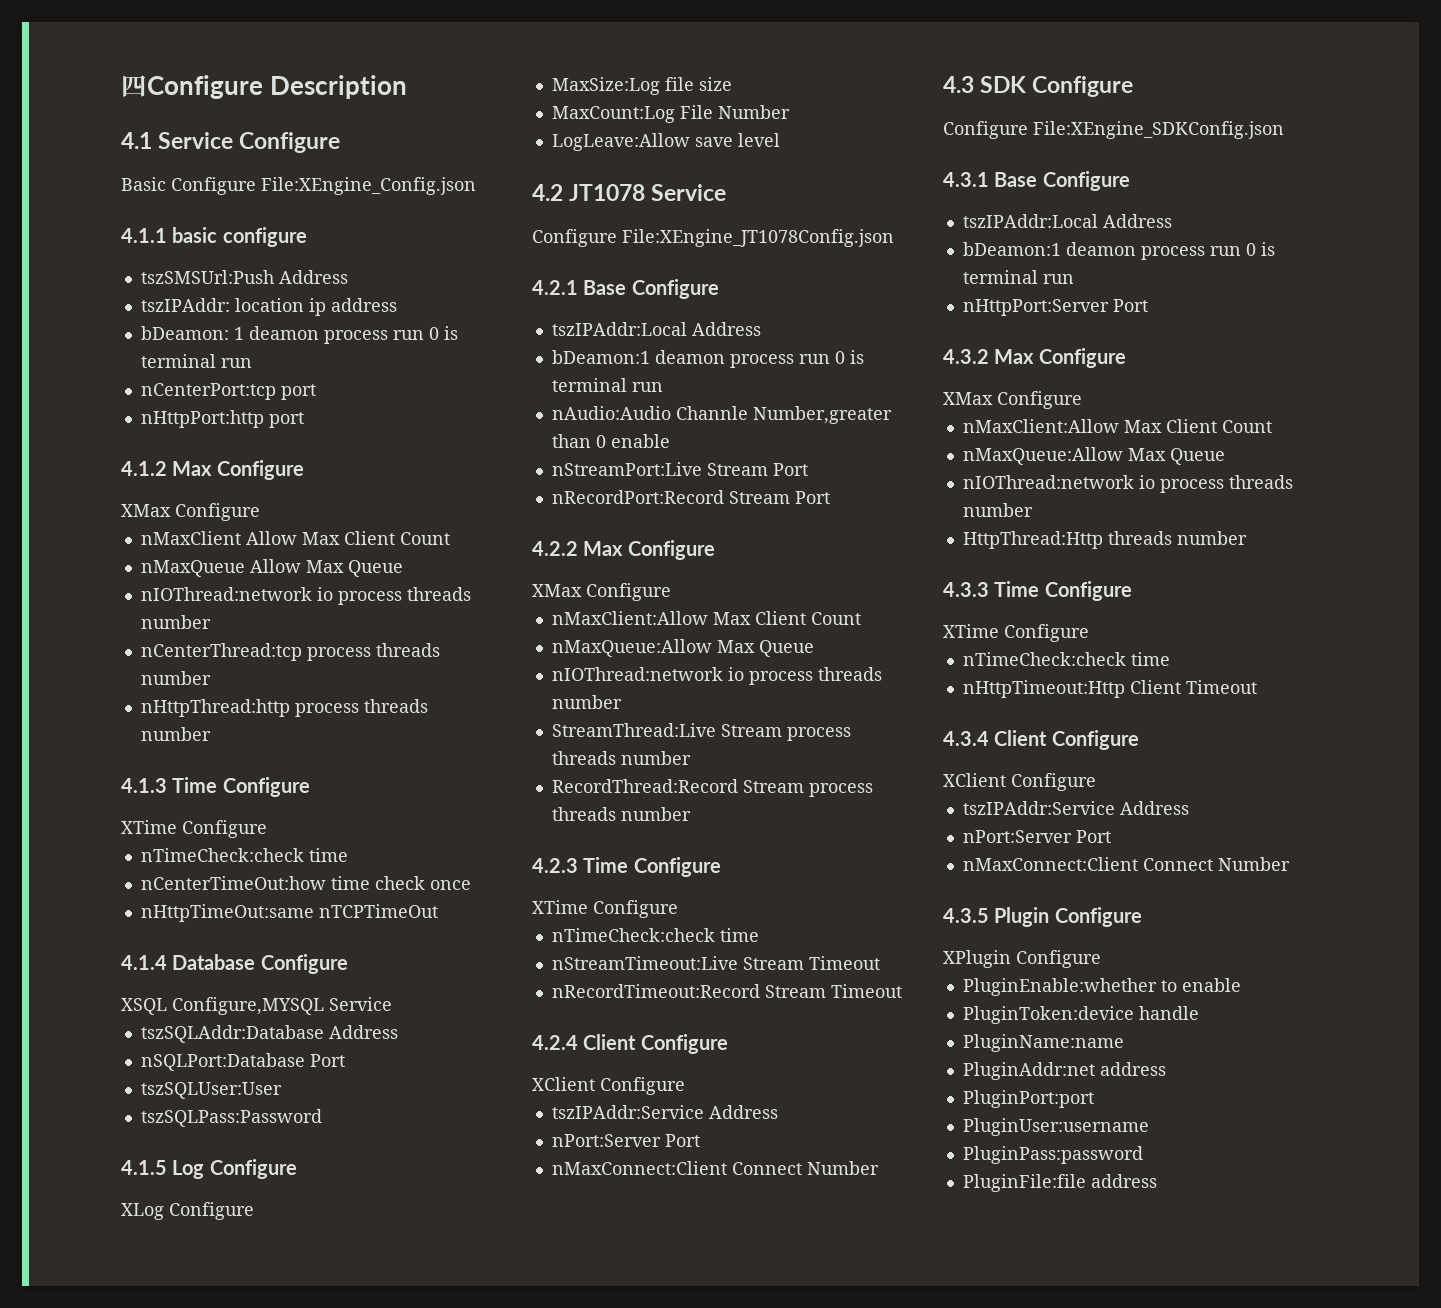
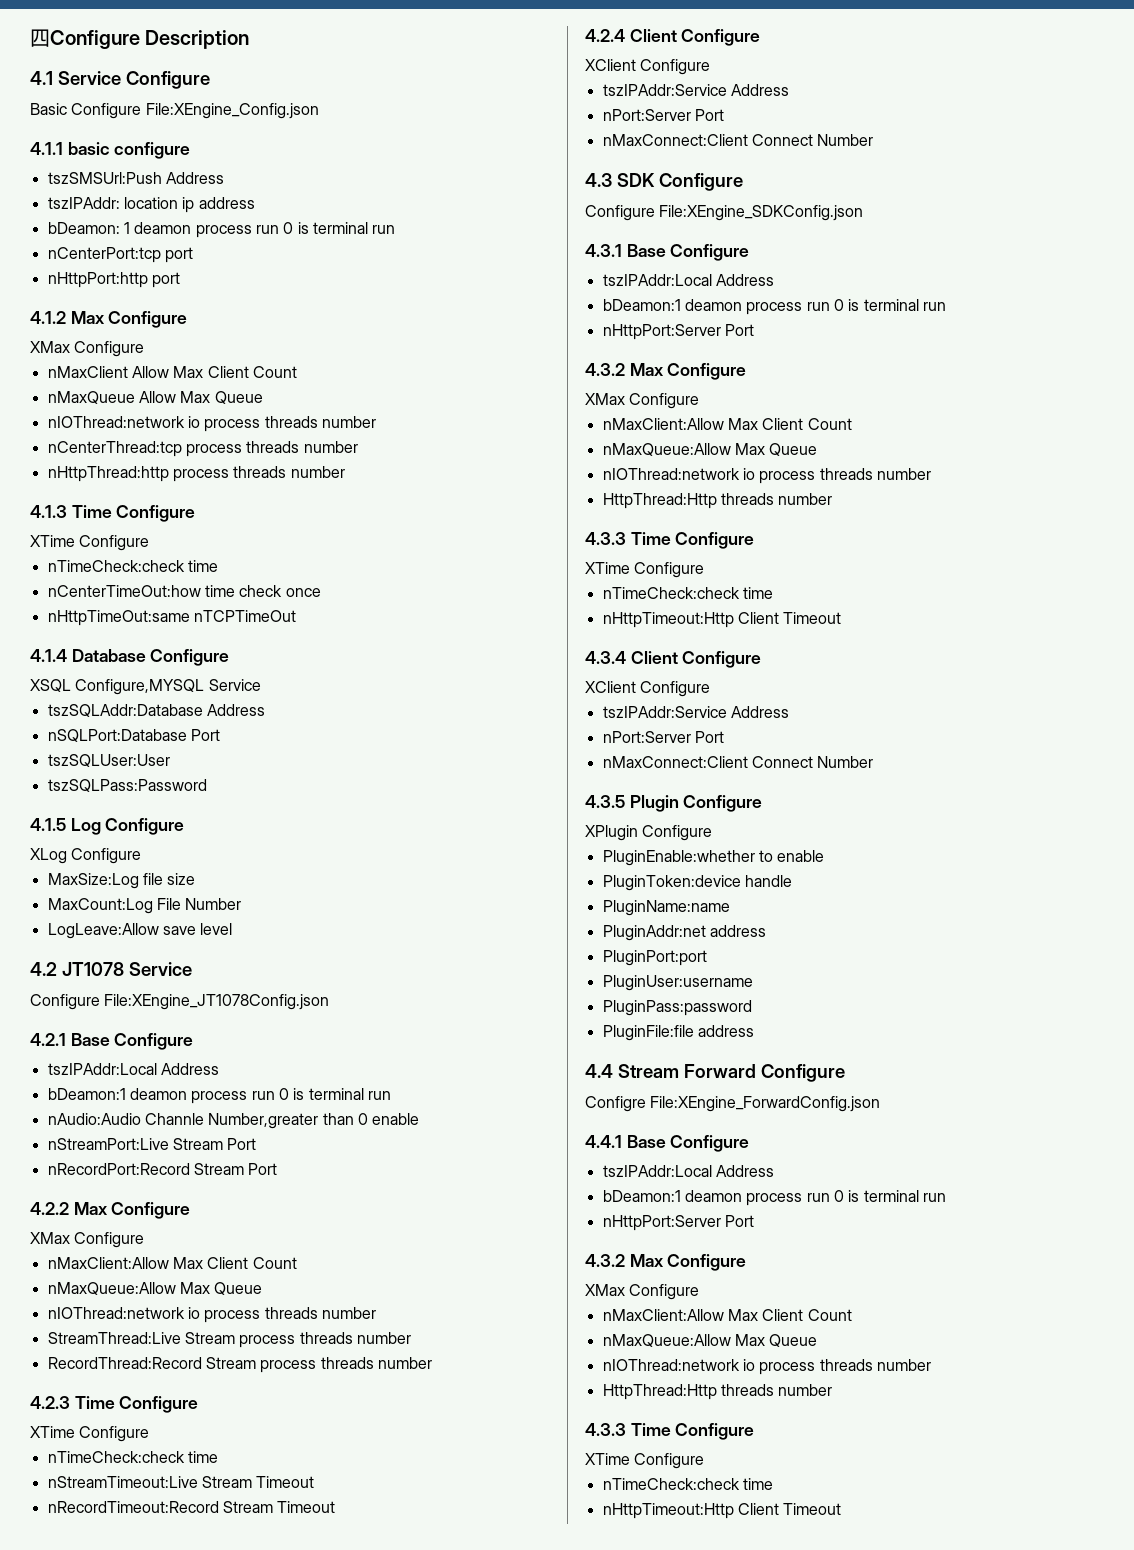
(1157, 1181) none -> [585,1064,845,1082] [585,1096,881,1112] [585,1135,750,1152] [602,1165,774,1177] [602,1190,946,1206] [602,1215,754,1231] [585,1254,747,1271] [585,1284,700,1300] [602,1309,852,1321] [602,1334,818,1347] [602,1359,931,1375] [602,1384,833,1400] [585,1423,755,1440] [585,1453,705,1469] [602,1478,773,1490] [602,1503,842,1519] // 4.4 Stream Forward Configure // Configre File:XEngine_ForwardConfig.json // 4.4.1 Base Configure // tszIPAddr:Local Address // bDeamon:1 deamon process run 0 is terminal run // nHttpPort:Server Port // 4.3.2 Max Configure // XMax Configure // nMaxClient:Allow Max Client Count // nMaxQueue:Allow Max Queue // nIOThread:network io process threads number // HttpThread:Http threads number // 4.3.3 Time Configure // XTime Configure // nTimeCheck:check time // nHttpTimeout:Http Client Timeout

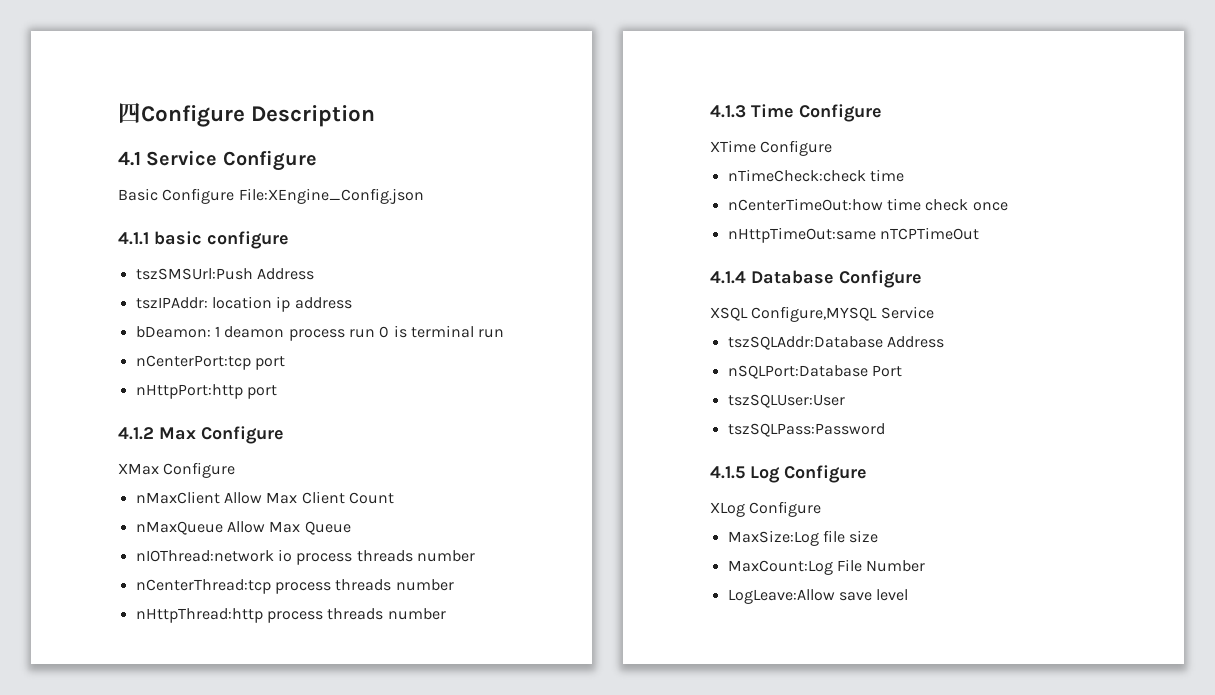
[30,962,192,976] [30,994,330,1010] [30,1033,194,1050] [47,1063,219,1075] [47,1088,391,1104] [47,1113,420,1129] [47,1138,257,1150] [47,1163,278,1175] [30,1202,191,1219] [30,1232,145,1248] [47,1257,297,1269] [47,1282,263,1295] [47,1307,376,1323] [47,1332,411,1348] [47,1357,432,1373] [30,1396,199,1413] [30,1426,150,1442] [47,1451,218,1463] [47,1476,315,1488] [47,1501,336,1513] [585,29,761,46] [585,59,711,75] [602,84,789,96] [602,109,724,121] [602,134,874,146] [585,173,743,191] [585,205,864,221] [585,244,750,261] [602,274,774,286] [602,299,946,315] [602,324,754,340] [585,363,747,380] [585,393,700,409] [602,418,852,430] [602,443,818,456] [602,468,931,484] [602,493,833,509] [585,532,755,549] [585,562,705,578] [602,587,773,599] [602,612,842,628] [585,651,762,668] [585,681,711,697] [602,706,789,718] [602,731,724,743] [602,756,874,768] [585,795,763,812] [585,825,713,841] [602,850,825,866] [602,875,792,891] [602,900,730,916] [602,925,766,941] [602,950,707,966] [602,975,753,991] [602,1000,752,1016] [602,1025,754,1041] [585,1064,845,1082] [585,1096,881,1112] [585,1135,750,1152] [602,1165,774,1177] [602,1190,946,1206] [602,1215,754,1231] [585,1254,747,1271] [585,1284,700,1300] [602,1309,852,1321] [602,1334,818,1347] [602,1359,931,1375] [602,1384,833,1400] [585,1423,755,1440] [585,1453,705,1469] [602,1478,773,1490] [602,1503,842,1519] // 4.2 JT1078 Service // Configure File:XEngine_JT1078Config.json // 4.2.1 Base Configure // tszIPAddr:Local Address // bDeamon:1 deamon process run 0 is terminal run // nAudio:Audio Channle Number,greater than 0 enable // nStreamPort:Live Stream Port // nRecordPort:Record Stream Port // 4.2.2 Max Configure // XMax Configure // nMaxClient:Allow Max Client Count // nMaxQueue:Allow Max Queue // nIOThread:network io process threads number // StreamThread:Live Stream process threads number // RecordThread:Record Stream process threads number // 4.2.3 Time Configure // XTime Configure // nTimeCheck:check time // nStreamTimeout:Live Stream Timeout // nRecordTimeout:Record Stream Timeout // 4.2.4 Client Configure // XClient Configure // tszIPAddr:Service Address // nPort:Server Port // nMaxConnect:Client Connect Number // 4.3 SDK Configure // Configure File:XEngine_SDKConfig.json // 4.3.1 Base Configure // tszIPAddr:Local Address // bDeamon:1 deamon process run 0 is terminal run // nHttpPort:Server Port // 4.3.2 Max Configure // XMax Configure // nMaxClient:Allow Max Client Count // nMaxQueue:Allow Max Queue // nIOThread:network io process threads number // HttpThread:Http threads number // 4.3.3 Time Configure // XTime Configure // nTimeCheck:check time // nHttpTimeout:Http Client Timeout // 4.3.4 Client Configure // XClient Configure // tszIPAddr:Service Address // nPort:Server Port // nMaxConnect:Client Connect Number // 4.3.5 Plugin Configure // XPlugin Configure // PluginEnable:whether to enable // PluginToken:device handle // PluginName:name // PluginAddr:net address // PluginPort:port // PluginUser:username // PluginPass:password // PluginFile:file address // 4.4 Stream Forward Configure // Configre File:XEngine_ForwardConfig.json // 4.4.1 Base Configure // tszIPAddr:Local Address // bDeamon:1 deamon process run 0 is terminal run // nHttpPort:Server Port // 4.3.2 Max Configure // XMax Configure // nMaxClient:Allow Max Client Count // nMaxQueue:Allow Max Queue // nIOThread:network io process threads number // HttpThread:Http threads number // 4.3.3 Time Configure // XTime Configure // nTimeCheck:check time // nHttpTimeout:Http Client Timeout -> (909, 595) none

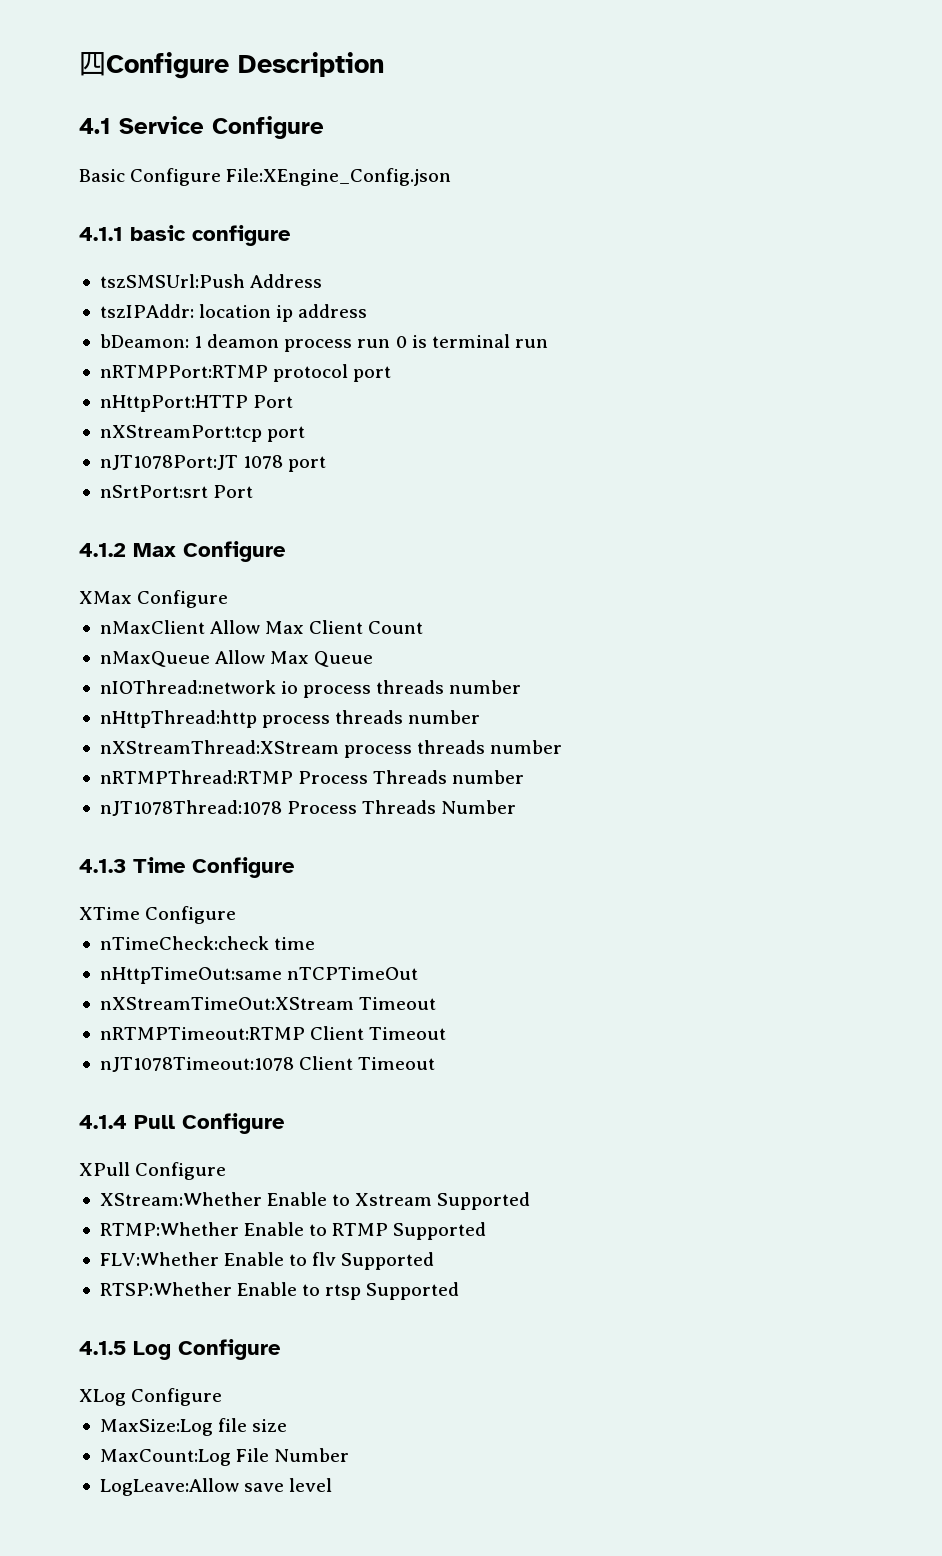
[135,355,285,370] [135,384,277,399] nCenterPort:tcp port // nHttpPort:http port -> [99,364,392,382] [99,395,294,412] [99,425,306,442] [99,455,327,472] [99,485,254,498] nRTMPPort:RTMP protocol port // nHttpPort:HTTP Port // nXStreamPort:tcp port // nJT1078Port:JT 1078 port // nSrtPort:srt Port
[135,579,454,594] [135,608,446,623] nCenterThread:tcp process threads number // nHttpThread:http process threads number -> [99,710,481,728] [99,740,563,758] [99,770,525,784] [99,800,517,816] nHttpThread:http process threads number // nXStreamThread:XStream process threads number // nRTMPThread:RTMP Process Threads number // nJT1078Thread:1078 Process Threads Number
[727,198,1008,211] [727,227,979,243] nCenterTimeOut:how time check once // nHttpTimeOut:same nTCPTimeOut -> [99,967,419,984] [99,997,437,1010] [99,1026,447,1040] [99,1056,436,1072] nHttpTimeOut:same nTCPTimeOut // nXStreamTimeOut:XStream Timeout // nRTMPTimeout:RTMP Client Timeout // nJT1078Timeout:1078 Client Timeout
[751,270,922,288] [710,306,934,322] [727,336,944,350] [727,365,902,379] [727,394,845,408] [727,423,885,437] Database Configure // XSQL Configure,MYSQL Service // tszSQLAddr:Database Address // nSQLPort:Database Port // tszSQLUser:User // tszSQLPass:Password -> [134,1113,285,1134] [79,1162,227,1180] [99,1192,531,1210] [99,1222,487,1240] [99,1252,435,1270] [99,1282,460,1300] Pull Configure // XPull Configure // XStream:Whether Enable to Xstream Supported // RTMP:Whether Enable to RTMP Supported // FLV:Whether Enable to flv Supported // RTSP:Whether Enable to rtsp Supported

